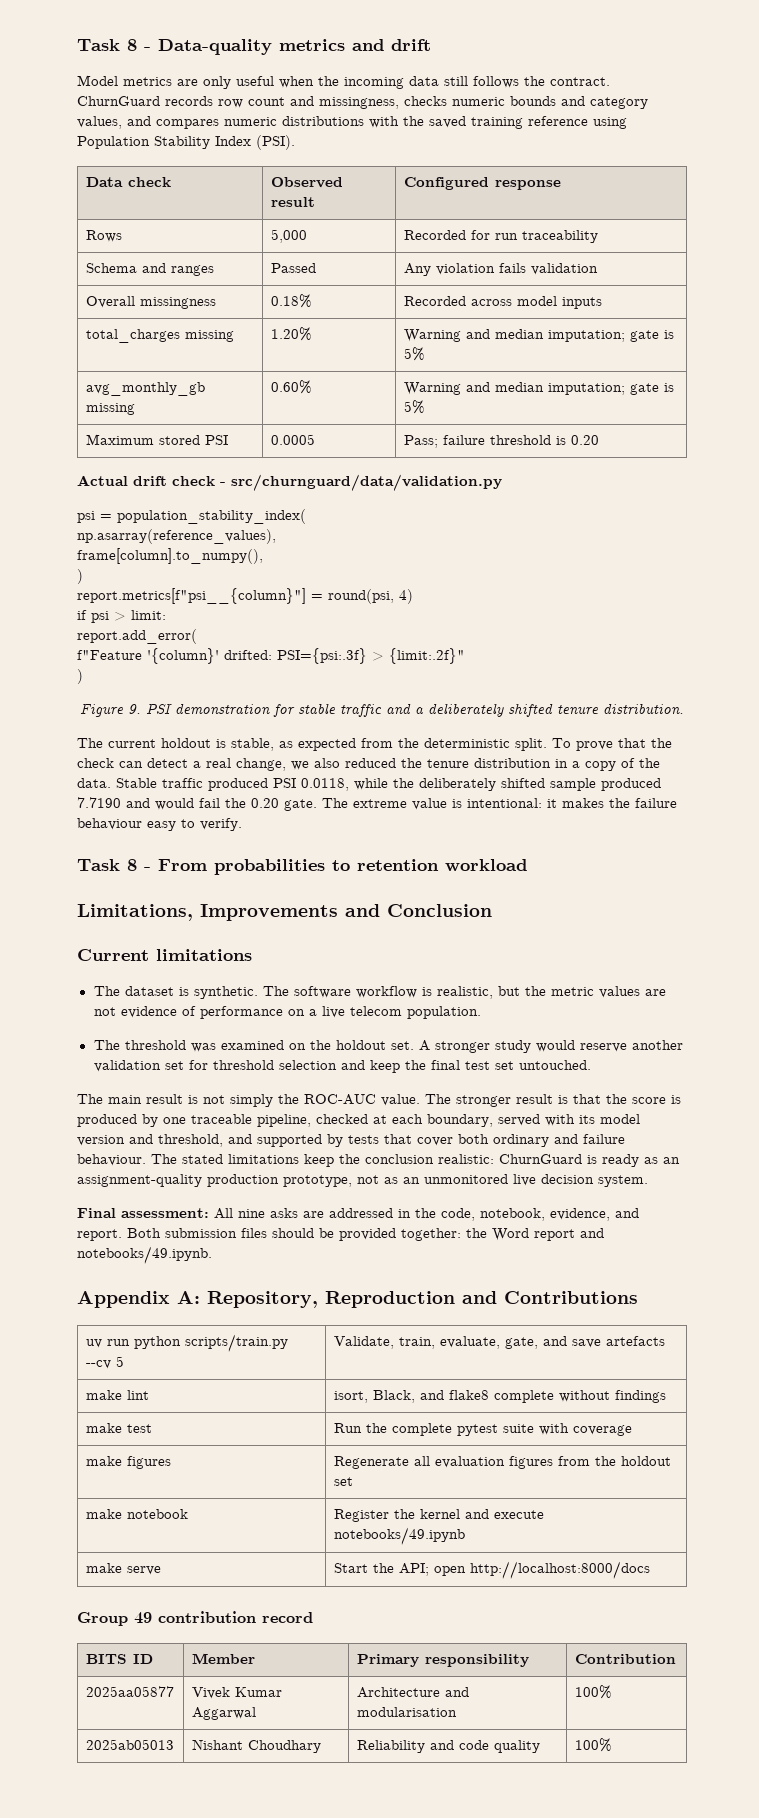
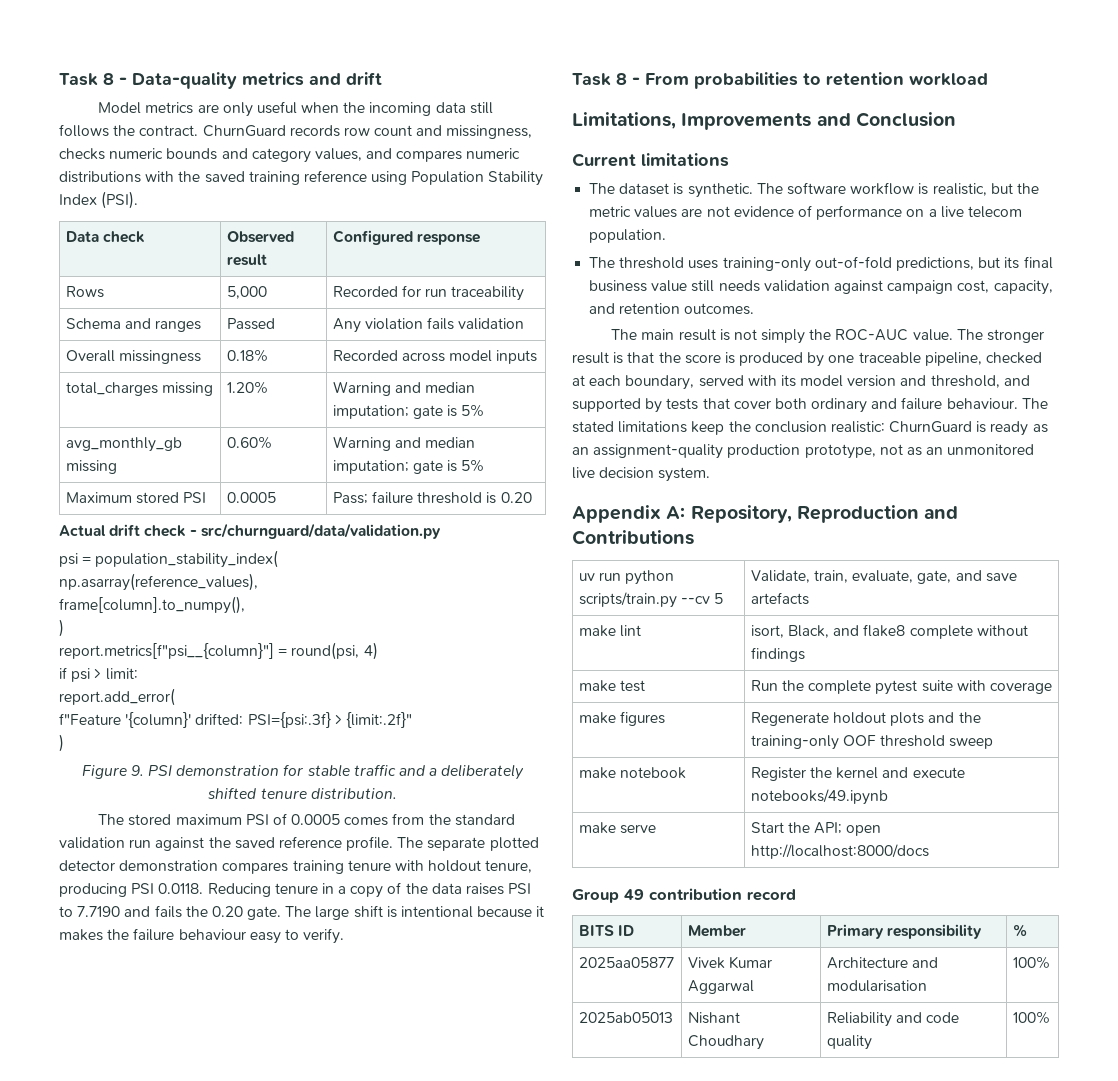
[108,738,672,751] [77,758,551,771] current holdout is stable, as expected from the deterministic split. To prove that the check can detect a real change, we also reduced the tenure distribution -> [128,813,515,826] [59,836,539,851] [59,860,533,874] [59,883,318,897] stored maximum PSI of 0.0005 comes from the standard validation run against the saved reference profile. The separate plotted detector demonstration compares training tenure with holdout tenure, producing PSI 0.0118. Reducing tenure
[77,778,661,791] [77,797,542,811] data. Stable traffic produced PSI 0.0118, while the deliberately shifted sample produced 7.7190 and would fail the 0.20 gate. The extreme value is intentional: -> [431,883,532,895] [59,905,533,920] data raises PSI to 7.7190 and fails the 0.20 gate. The large shift is intentional because
[190,1040,683,1053] [93,1060,591,1073] was examined on the holdout set. A stronger study would reserve another validation set for threshold selection and keep the final test set untouched. -> [688,256,1053,272] [589,280,1053,295] [589,303,755,315] uses training-only out-of-fold predictions, but its final business value still needs validation against campaign cost, capacity, and retention outcomes.
[77,1208,639,1221] [77,1228,604,1241] [77,1246,212,1264] // Final assessment: All nine asks are addressed in the code, notebook, evidence, and report. Both submission files should be provided together: the Word report and notebooks/49.ipynb. -> (711, 474) none
[413,1456,671,1469] [333,1477,353,1486] all evaluation figures from the holdout set -> [833,712,981,726] [750,735,994,750] holdout plots and the training-only OOF threshold sweep
[574,1654,676,1664] Contribution -> [1012,924,1028,937] %

